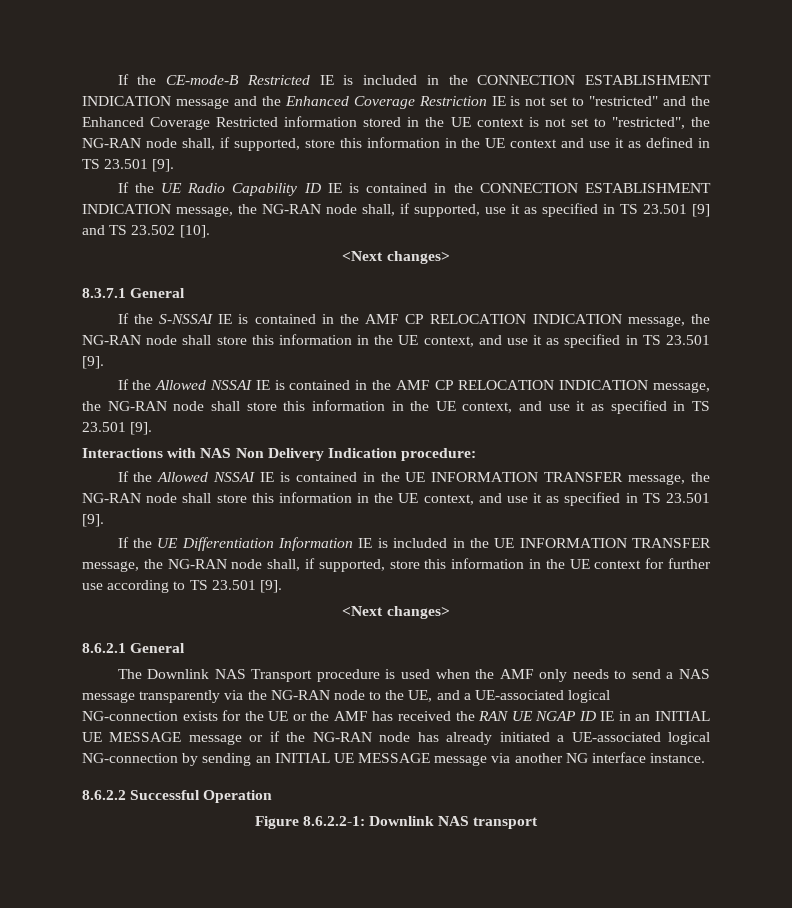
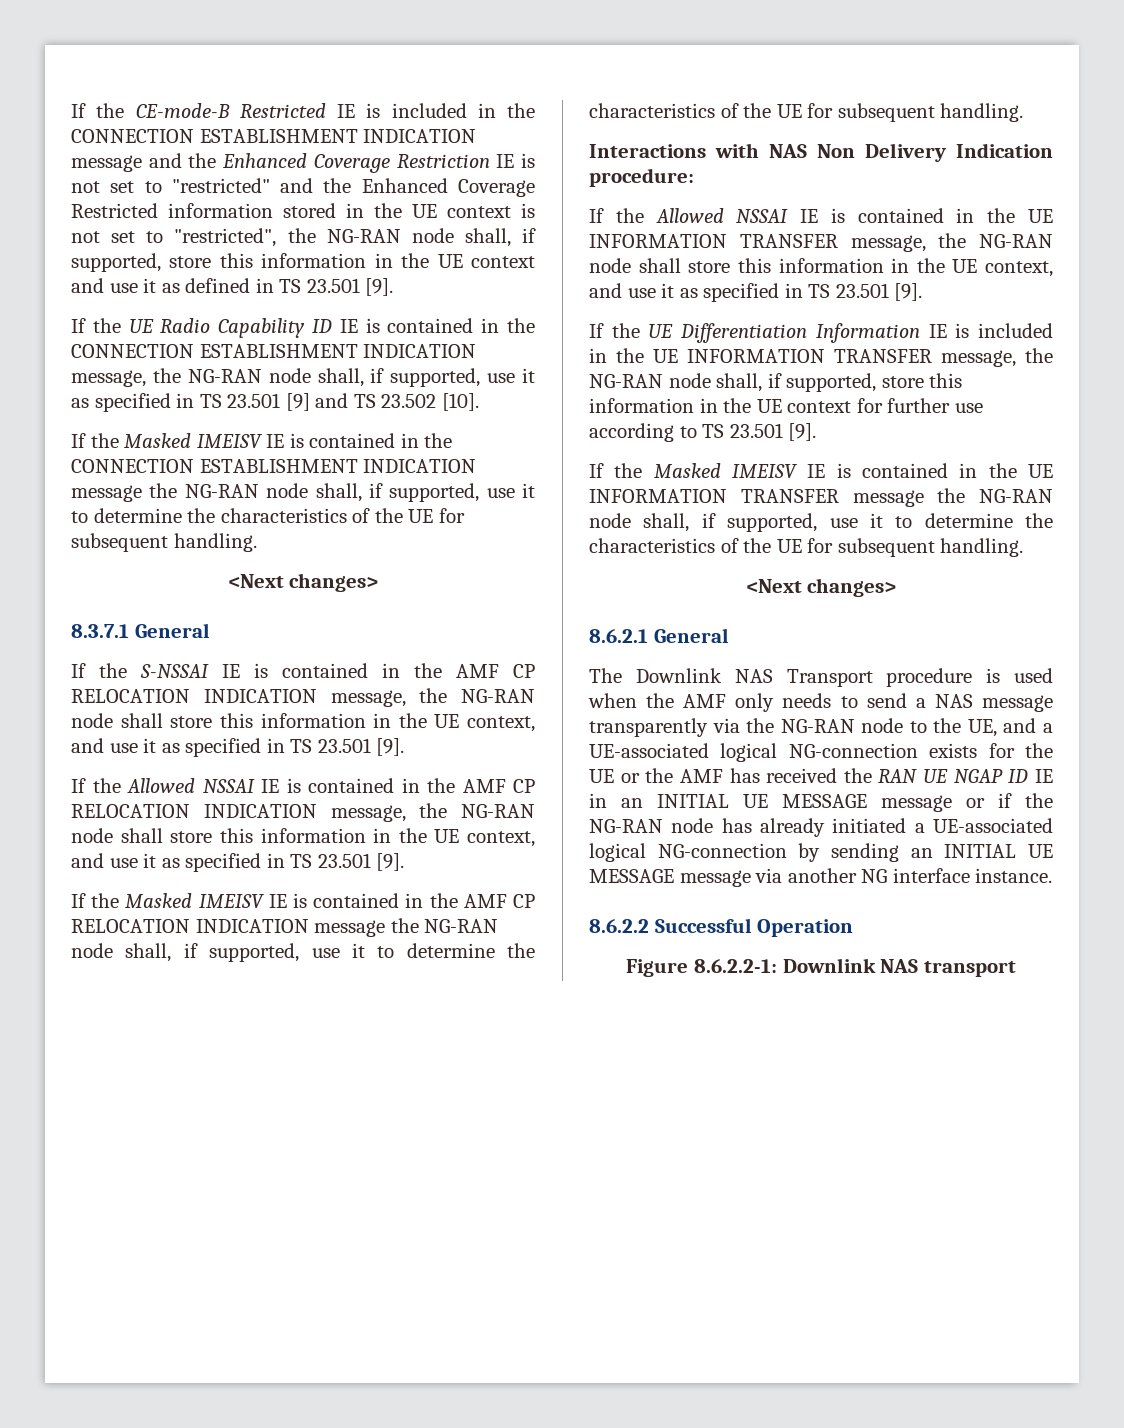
(210, 231) none -> [71,433,453,449] [71,459,477,473] [71,483,535,502] [71,508,465,523] [71,533,257,552] // If the Masked IMEISV IE is contained in the CONNECTION ESTABLISHMENT INDICATION message the NG-RAN node shall, if supported, use it to determine the characteristics of the UE for subsequent handling.
(153, 428) none -> [71,893,535,909] [71,918,499,937] [71,943,535,962] [589,103,1024,122] // If the Masked IMEISV IE is contained in the AMF CP RELOCATION INDICATION message the NG-RAN node shall, if supported, use it to determine the characteristics of the UE for subsequent handling.
(282, 586) none -> [589,463,1053,479] [589,488,1053,507] [589,513,1053,532] [589,538,1024,557] // If the Masked IMEISV IE is contained in the UE INFORMATION TRANSFER message the NG-RAN node shall, if supported, use it to determine the characteristics of the UE for subsequent handling.

